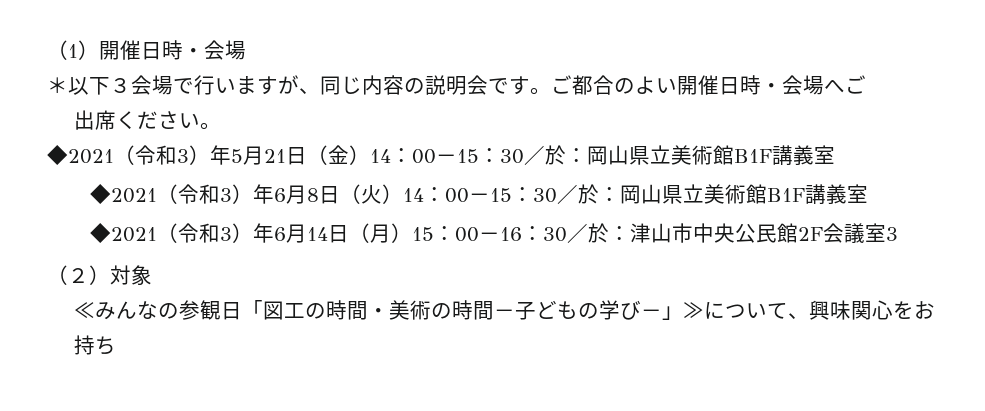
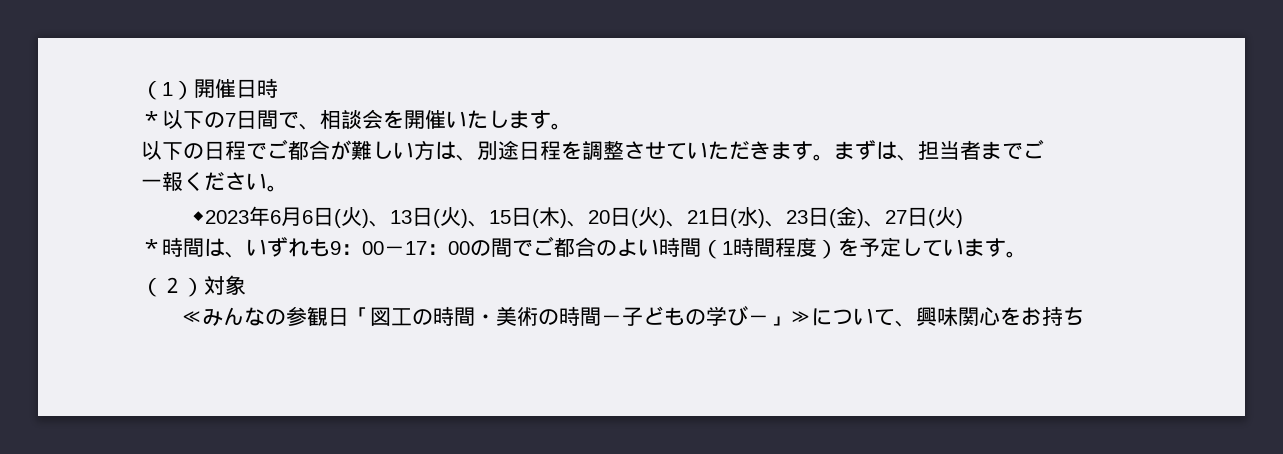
[183,40,246,60] ・会場 -> (278, 88) none
[110,75,866,95] [73,110,221,130] [47,145,835,166] [89,184,868,205] [89,223,898,244] ３会場で行いますが、同じ内容の説明会です。ご都合のよい開催日時・会場へご // 出席ください。 // ◆2021（令和3）年5月21日（金）14：00－15：30／於：岡山県立美術館B1F講義室 // ◆2021（令和3）年6月8日（火）14：00－15：30／於：岡山県立美術館B1F講義室 // ◆2021（令和3）年6月14日（月）15：00－16：30／於：津山市中央公民館2F会議室3 -> [204,109,572,130] [141,139,1044,161] [141,172,288,192] [192,206,964,228] [141,236,1027,259] の7日間で、相談会を開催いたします。 // 以下の日程でご都合が難しい方は、別途日程を調整させていただきます。まずは、担当者までご // 一報ください。 // ◆2023年6月6日(火)、13日(火)、15日(木)、20日(火)、21日(水)、23日(金)、27日(火) // ＊時間は、いずれも9：00－17：00の間でご都合のよい時間（1時間程度）を予定しています。

